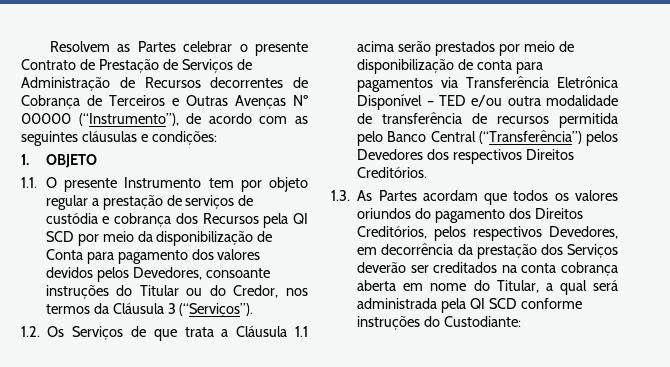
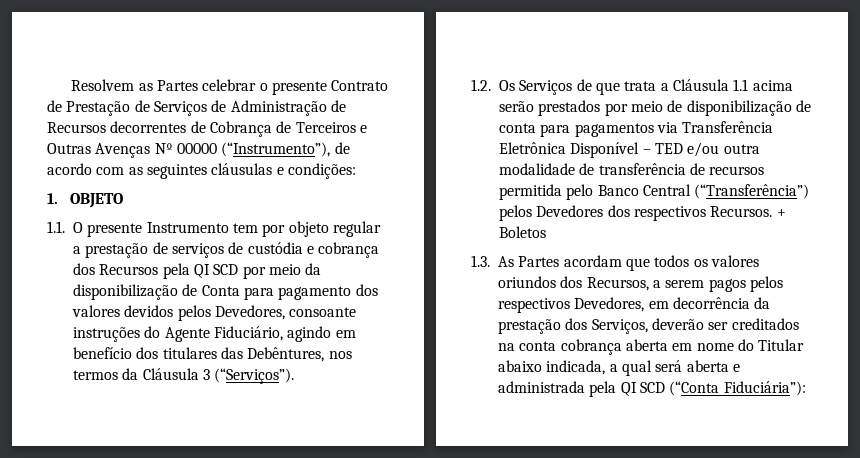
[139,285,279,298] Titular ou do Credor, -> [164,326,356,342] [73,347,325,362] Agente Fiduciário, agindo em benefício dos titulares das Debêntures,
[525,149,574,160] [357,167,428,178] Direitos Creditórios. -> [710,206,786,217] [499,226,546,238] Recursos. + Boletos
[415,208,583,223] [357,226,428,239] do pagamento dos Direitos Creditórios, -> [560,276,746,292] dos Recursos, a serem pagos
[567,244,618,258] Serviços -> [591,319,648,334] Serviços,
[496,280,539,293] Titular, -> [758,339,805,351] [498,360,606,375] Titular abaixo indicada,
(618, 285) none -> [686,360,740,372] aberta e
[520,298,582,309] [357,316,522,330] conforme instruções do Custodiante: -> [669,381,806,396] (“Conta Fiduciária”):

